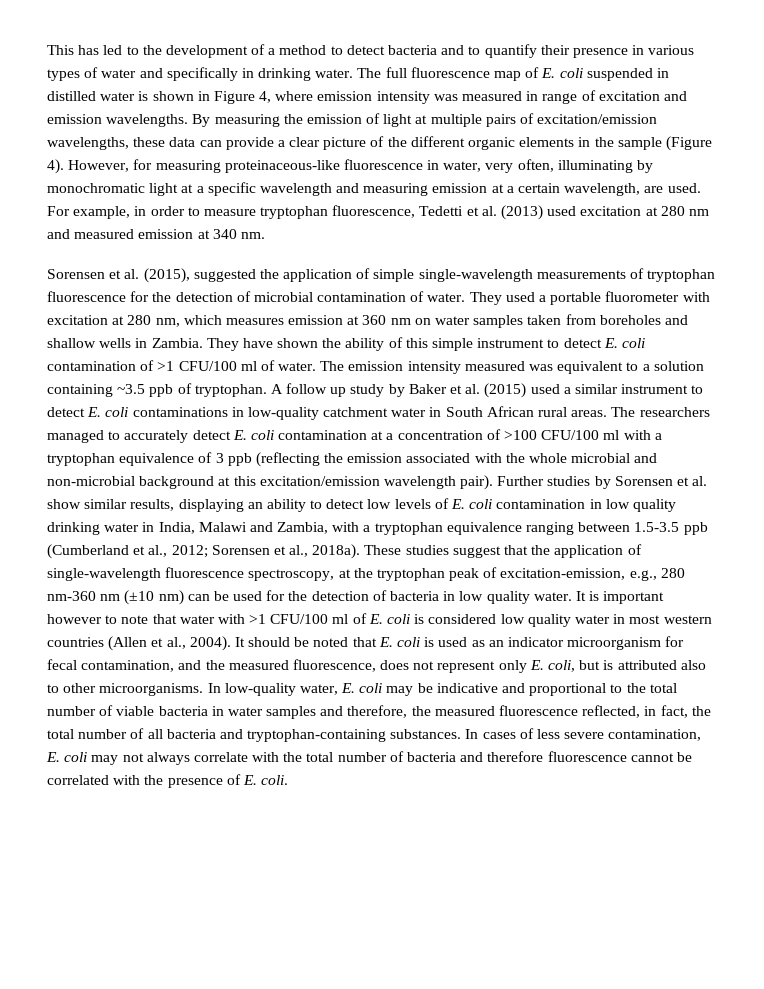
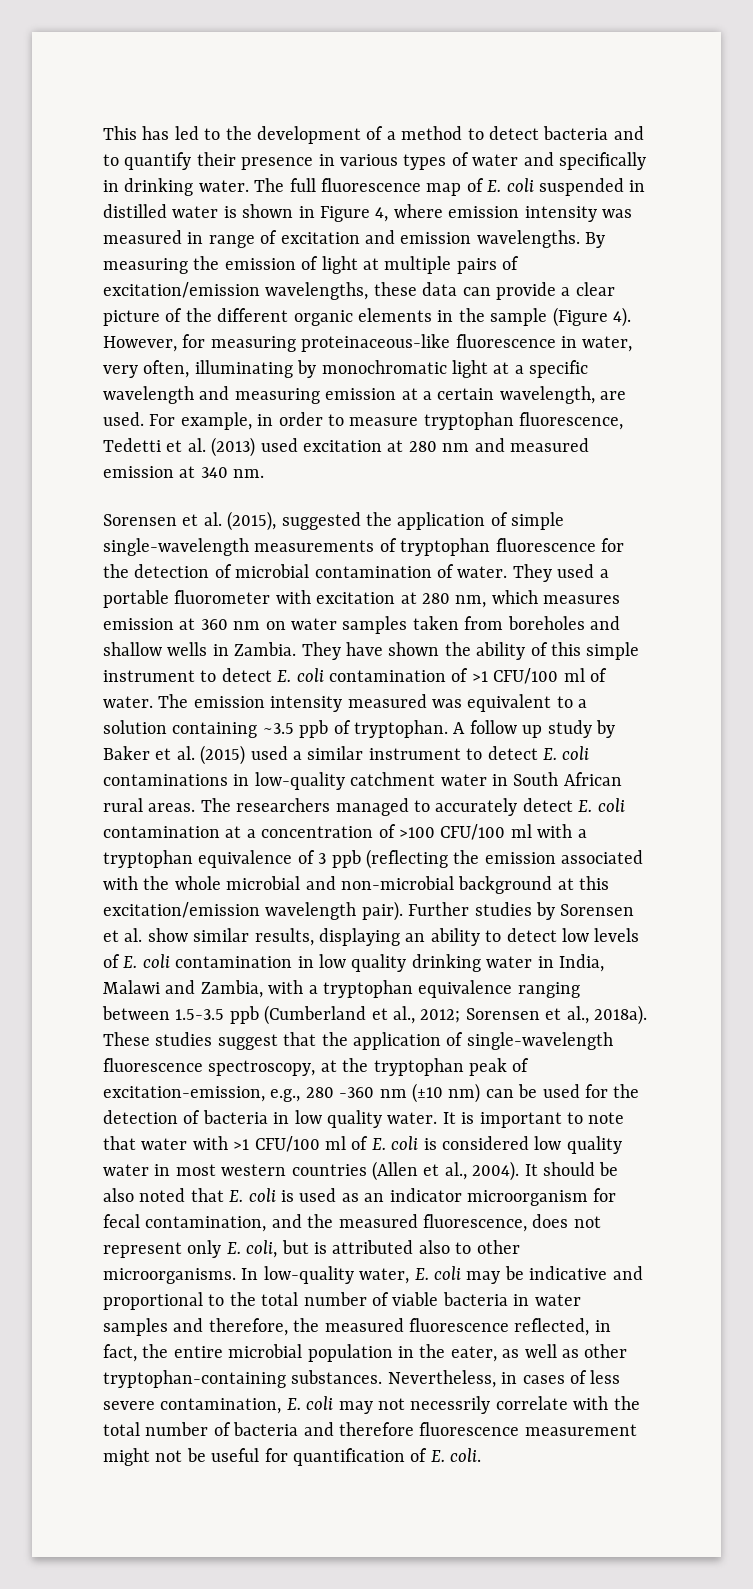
[47,591,96,601] nm-360 -> [339,1087,375,1098] -360
[47,614,102,624] however -> (562, 1120) none
(310, 642) none -> [103,1188,134,1202] also
[47,728,479,742] total number of all bacteria and tryptophan-containing substances. In -> [173,1344,628,1362] [103,1370,518,1388] entire microbial population in the eater, as well as other tryptophan-containing substances. Nevertheless, in
[146,752,190,765] always -> [410,1396,491,1414] necessrily
[630,752,692,762] [47,775,223,788] cannot be correlated with the presence -> [524,1424,637,1436] [103,1448,405,1466] measurement might not be useful for quantification

